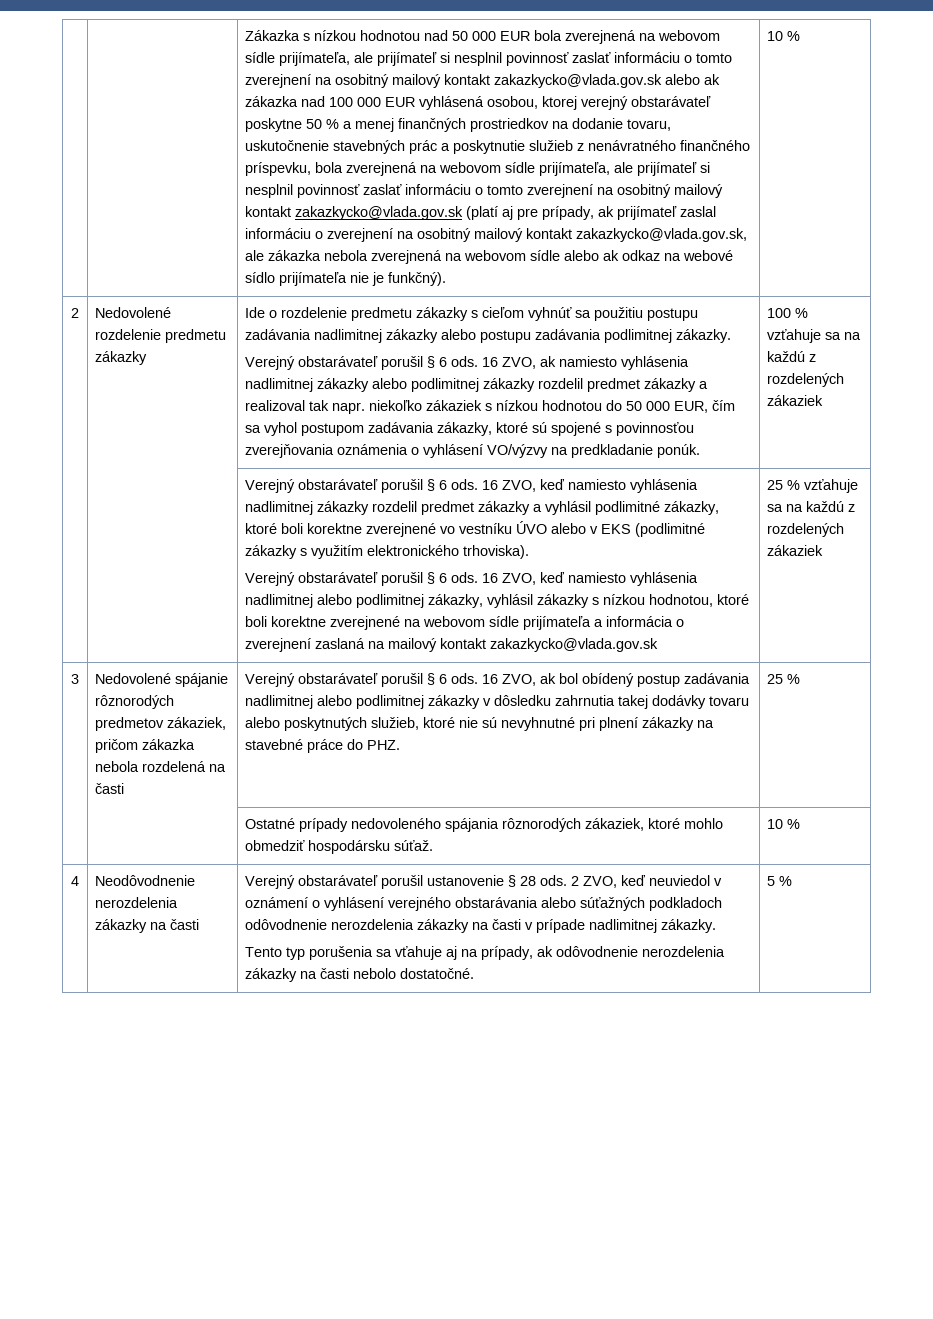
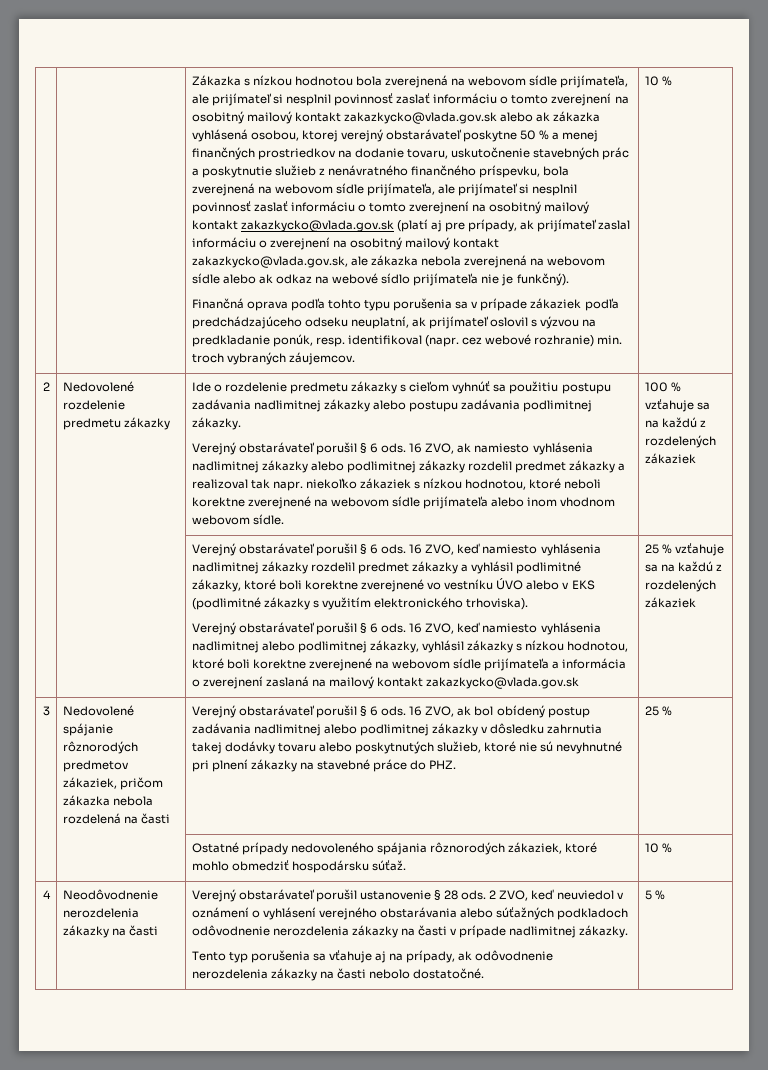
[424,30,531,41] nad 50 000 EUR -> (353, 81) none
[301,96,416,107] nad 100 000 EUR -> (601, 116) none
(447, 279) none -> [191,298,619,311] [191,316,597,329] [191,334,623,347] [191,352,355,365] // Finančná oprava podľa tohto typu porušenia sa v prípade zákaziek podľa predchádzajúceho odseku neuplatní, ak prijímateľ oslovil s výzvou na predkladanie ponúk, resp. identifikoval (napr. cez webové rozhranie) min. troch vybraných záujemcov.
[542,400,736,413] [245,422,695,436] [245,444,701,458] hodnotou do 50 000 EUR, čím sa vyhol postupom zadávania zákazky, ktoré sú spojené s povinnosťou zverejňovania oznámenia o vyhlásení VO/výzvy na predkladanie ponúk. -> [465,478,602,490] [191,496,616,509] [191,514,284,525] hodnotou, ktoré neboli korektne zverejnené na webovom sídle prijímateľa alebo inom vhodnom webovom sídle.

